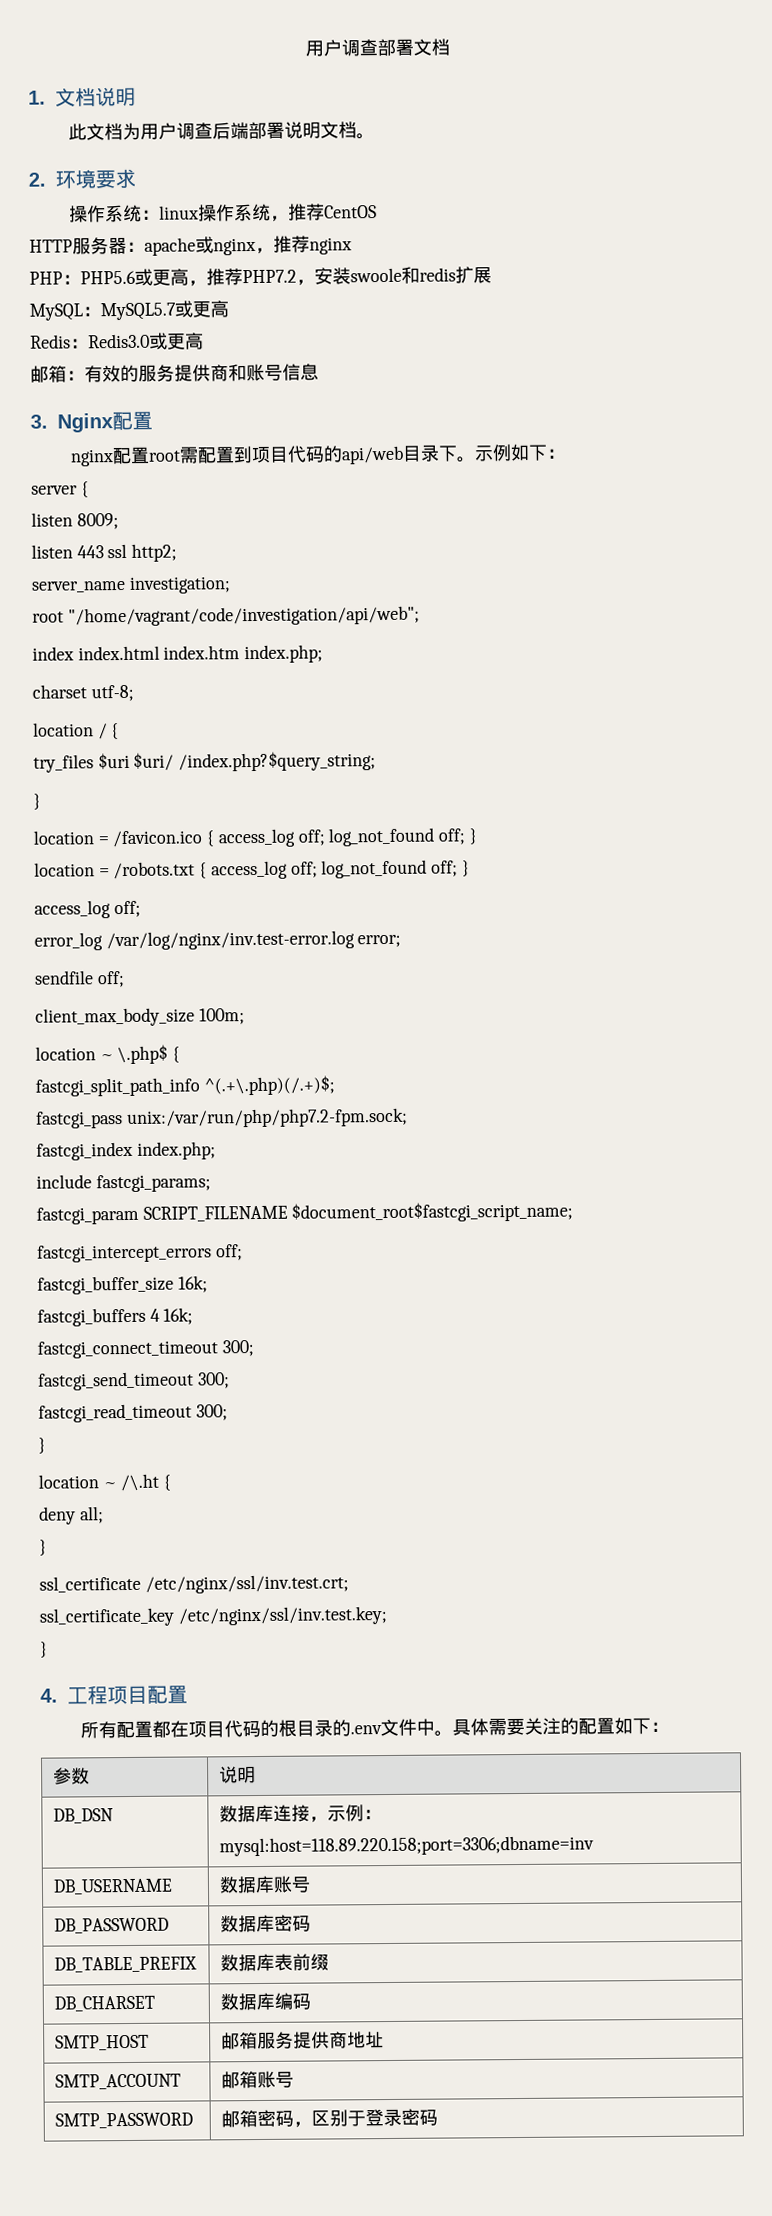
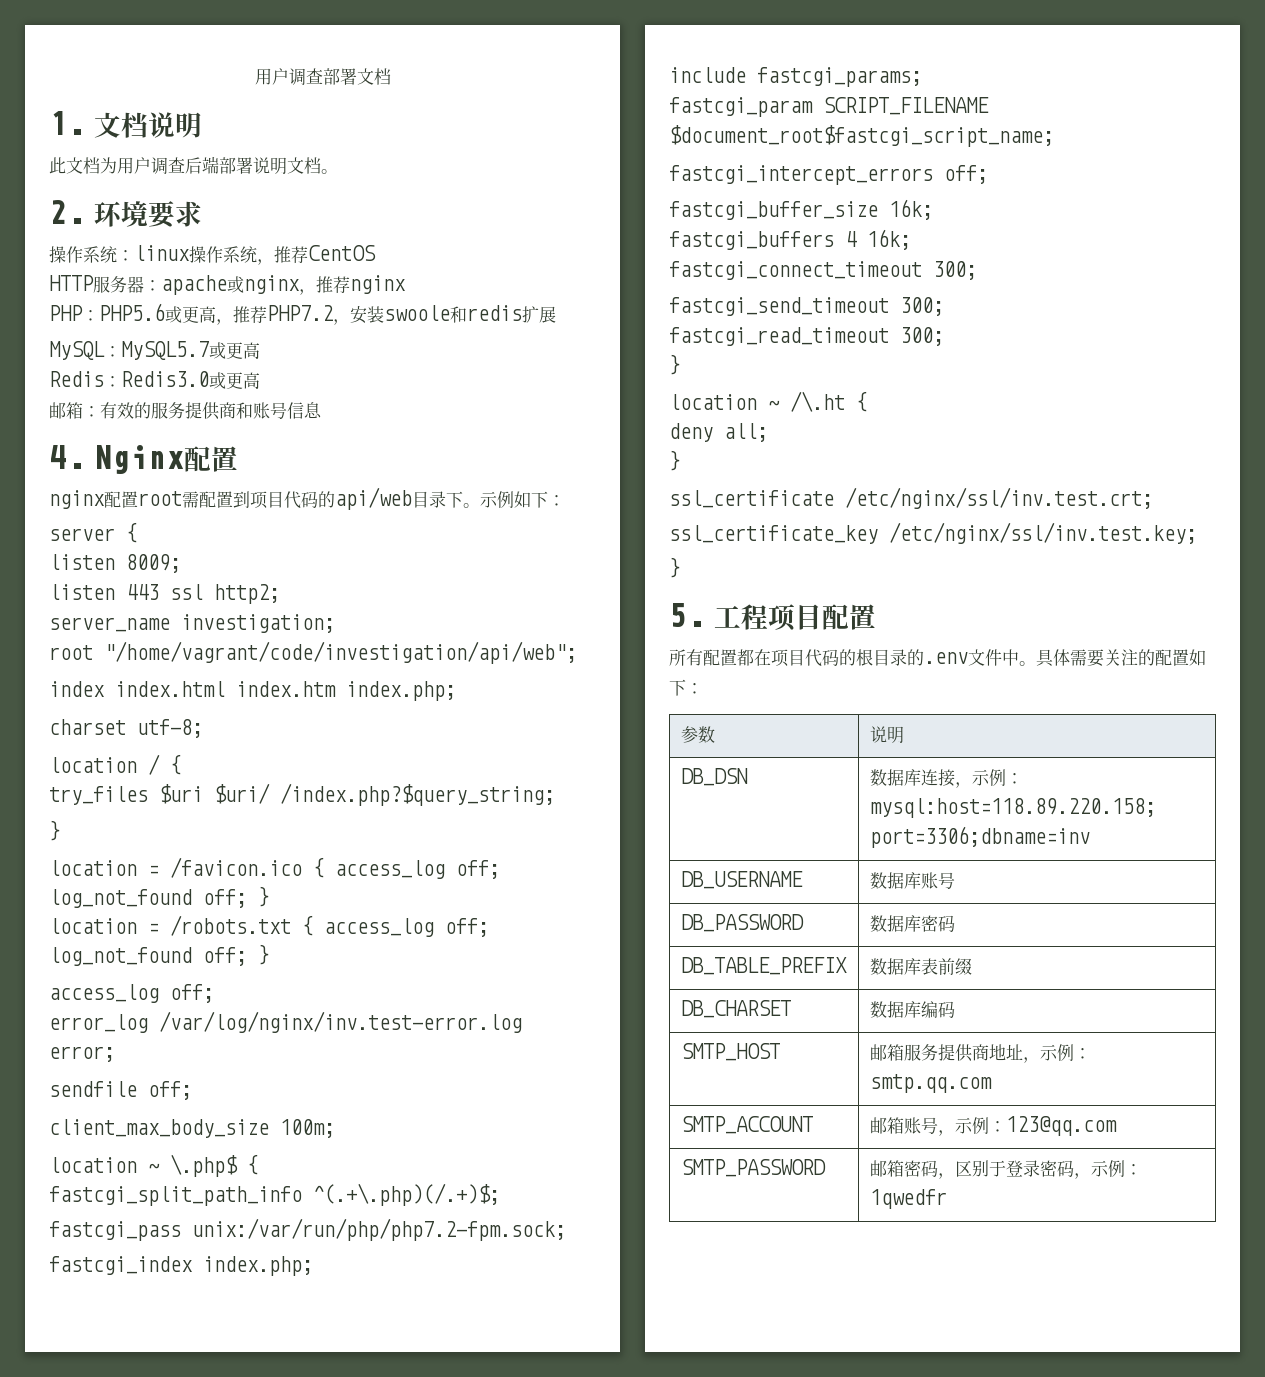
[30,414,48,429] 3. -> [49,445,85,469] 4.
[40,1688,58,1703] 4. -> [669,603,705,627] 5.
(385, 2040) none -> [1022,1044,1091,1063] [869,1074,992,1093] ，示例：smtp.qq.com
(295, 2079) none -> [937,1116,1117,1136] ，示例：123@qq.com
(439, 2117) none -> [1073,1160,1142,1179] [869,1189,947,1209] ，示例：1qwedfr

